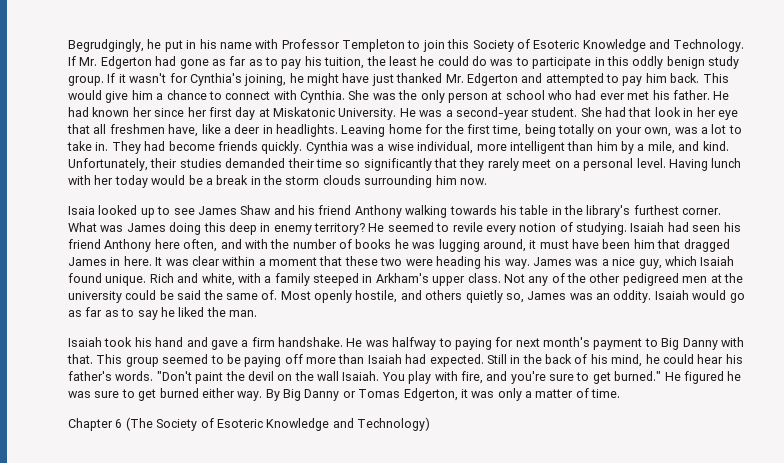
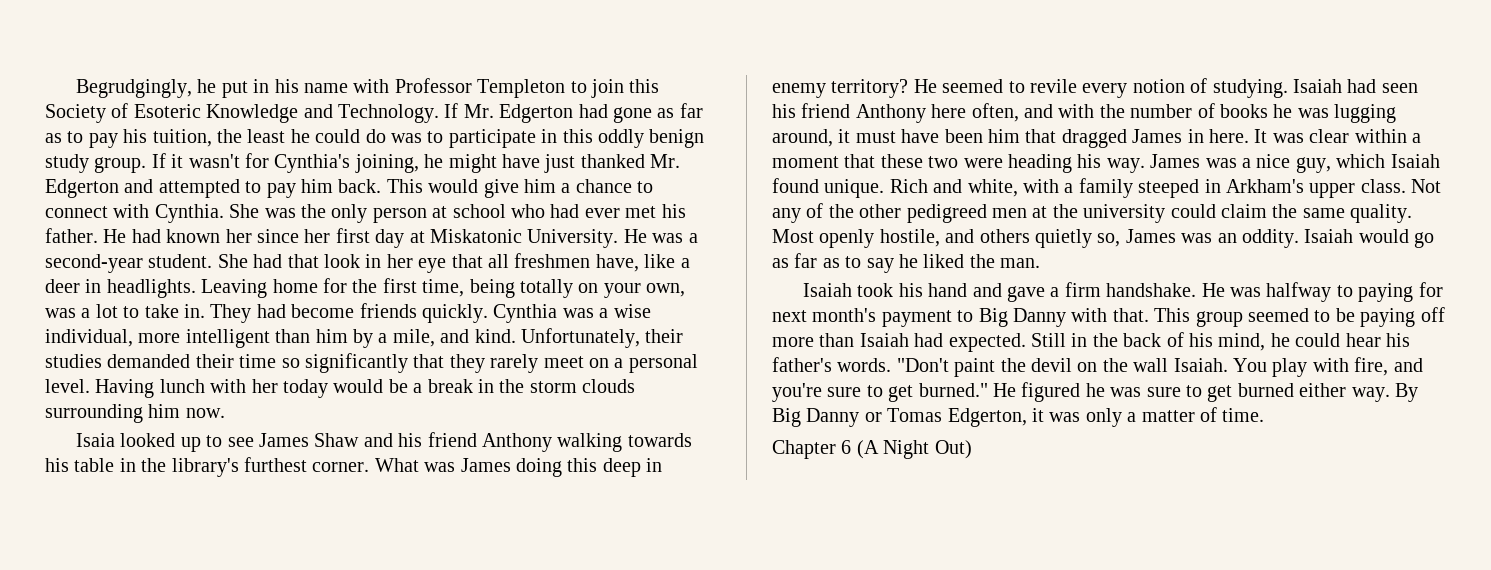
[159,290,202,300] be said -> [1221,204,1267,218] claim
[261,290,278,300] of. -> [1350,204,1413,223] quality.
[125,417,430,431] (The Society of Esoteric Knowledge and Technology) -> [856,440,972,459] (A Night Out)

